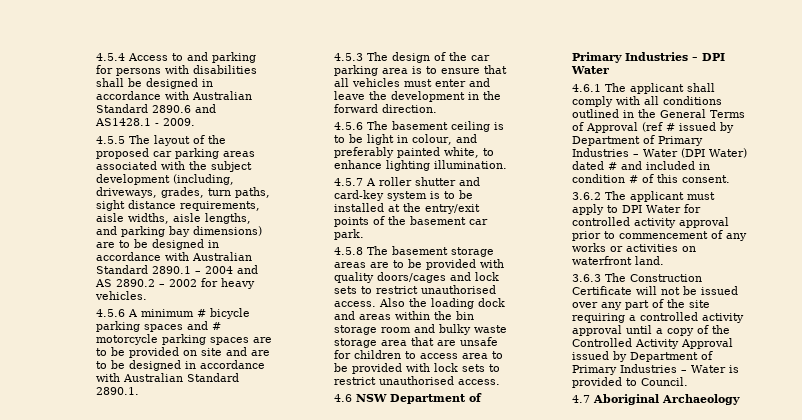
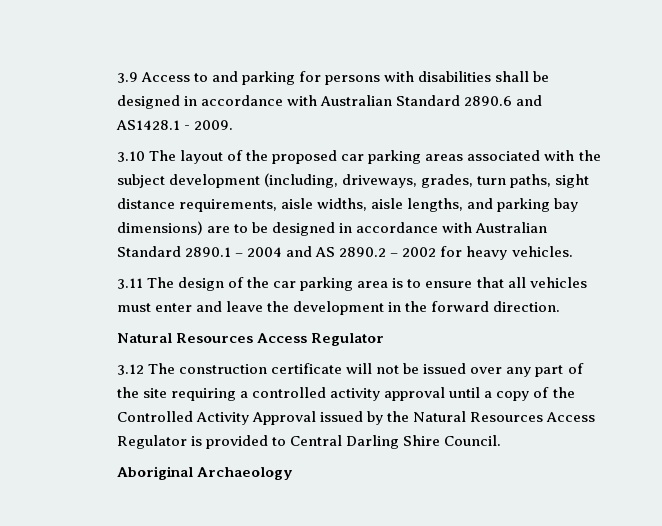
[95,53,125,61] 4.5.4 -> [116,72,138,83] 3.9
[95,136,125,144] 4.5.5 -> [116,151,145,162] 3.10
[95,308,250,319] [95,321,221,332] [95,334,272,345] [95,347,270,358] [95,360,265,371] [95,373,239,382] [95,387,139,395] [333,53,363,61] 4.5.6 A minimum # bicycle parking spaces and # motorcycle parking spaces are to be provided on site and are to be designed in accordance with Australian Standard 2890.1. // 4.5.3 -> [116,278,143,289] 3.11
[333,121,504,132] [333,134,477,145] [333,147,494,158] [333,160,507,171] [333,177,480,186] [333,190,473,201] [333,203,480,214] [333,216,488,227] [333,229,364,240] [333,246,494,257] [333,259,504,270] [333,272,499,283] [333,285,496,294] [333,298,505,309] [333,311,474,320] [333,324,507,335] [333,337,498,348] [333,350,503,359] [333,363,500,374] [333,376,500,385] [333,393,482,404] [571,52,725,63] [570,66,609,74] [571,83,715,94] [571,96,722,107] [571,109,745,118] [571,122,734,133] [571,135,703,146] [571,148,747,158] [571,161,710,170] [571,174,730,183] [571,191,715,202] [571,204,701,215] [571,217,729,228] [571,230,747,241] [571,243,696,252] [571,256,664,265] [571,273,702,282] [571,286,632,295] 4.5.6 The basement ceiling is to be light in colour, and preferably painted white, to enhance lighting illumination. // 4.5.7 A roller shutter and card-key system is to be installed at the entry/exit points of the basement car park. // 4.5.8 The basement storage areas are to be provided with quality doors/cages and lock sets to restrict unauthorised access. Also the loading dock and areas within the bin storage room and bulky waste storage area that are unsafe for children to access area to be provided with lock sets to restrict unauthorised access. // 4.6 NSW Department of Primary Industries – DPI Water // 4.6.1 The applicant shall comply with all conditions outlined in the General Terms of Approval (ref # issued by Department of Primary Industries – Water (DPI Water) dated # and included in condition # of this consent. // 3.6.2 The applicant must apply to DPI Water for controlled activity approval prior to commencement of any works or activities on waterfront land. // 3.6.3 The Construction Certificate -> [116,333,385,346] [116,363,343,375] Natural Resources Access Regulator // 3.12 The construction certificate
[629,351,713,362] [571,364,739,375] [571,377,637,388] Department of Primary Industries – Water is provided to -> [387,411,596,422] [116,435,441,449] the Natural Resources Access Regulator is provided to Central Darling Shire
[571,395,590,403] 4.7 -> (502, 440) none

